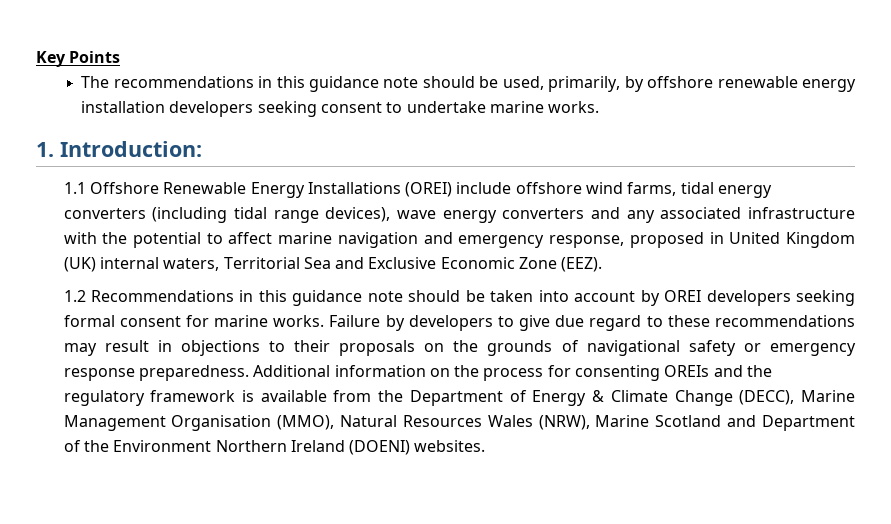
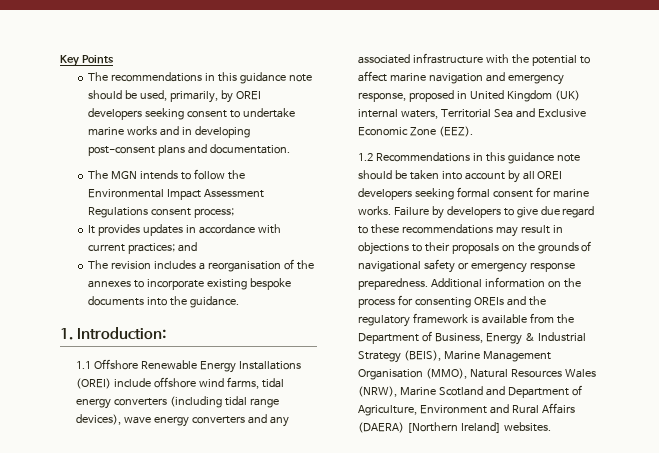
[647,76,857,92] [81,101,166,113] offshore renewable energy installation -> [235,91,261,100] OREI
[548,101,600,113] works. -> [126,126,250,138] [87,144,290,156] [87,169,245,180] [87,189,264,200] [87,207,234,218] [87,224,281,236] [87,242,197,254] [87,259,314,272] [87,278,291,290] [87,296,239,308] works and in developing post-consent plans and documentation. // The MGN intends to follow the Environmental Impact Assessment Regulations consent process; // It provides updates in accordance with current practices; and // The revision includes a reorganisation of the annexes to incorporate existing bespoke documents into the guidance.
(660, 298) none -> [522,171,535,180] all
(527, 396) none -> [434,333,483,343] Business,
[610,390,795,406] Climate Change (DECC), -> [537,332,586,342] [357,350,441,363] Industrial Strategy (BEIS),
[83,440,411,455] the Environment Northern Ireland (DOENI) -> [357,403,575,416] [357,422,501,433] Agriculture, Environment and Rural Affairs (DAERA) [Northern Ireland]

